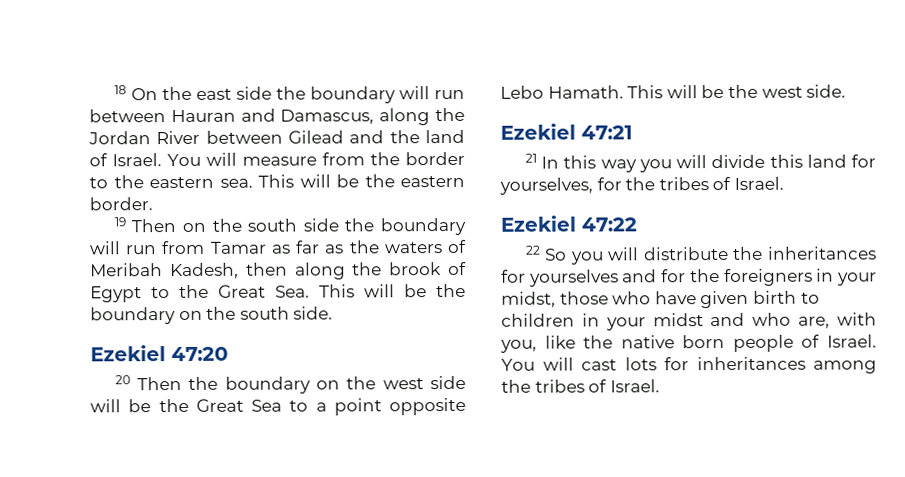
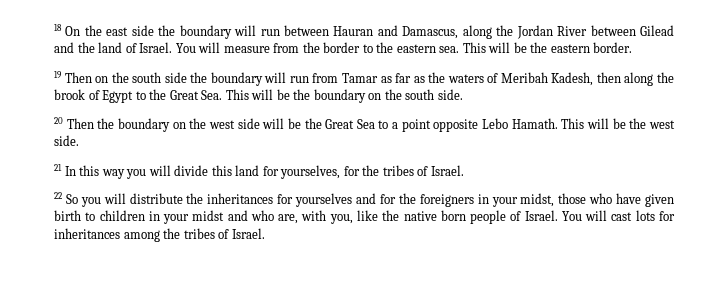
[90,345,229,362] // Ezekiel 47:20 -> (463, 94) none
[500,123,633,140] // Ezekiel 47:21 -> (79, 140) none
[500,215,637,232] // Ezekiel 47:22 -> (464, 170) none

